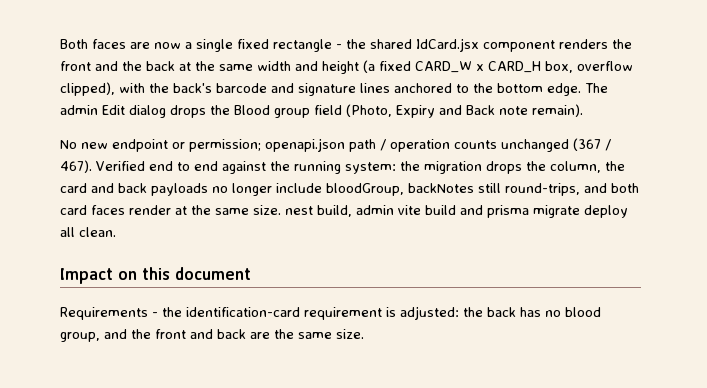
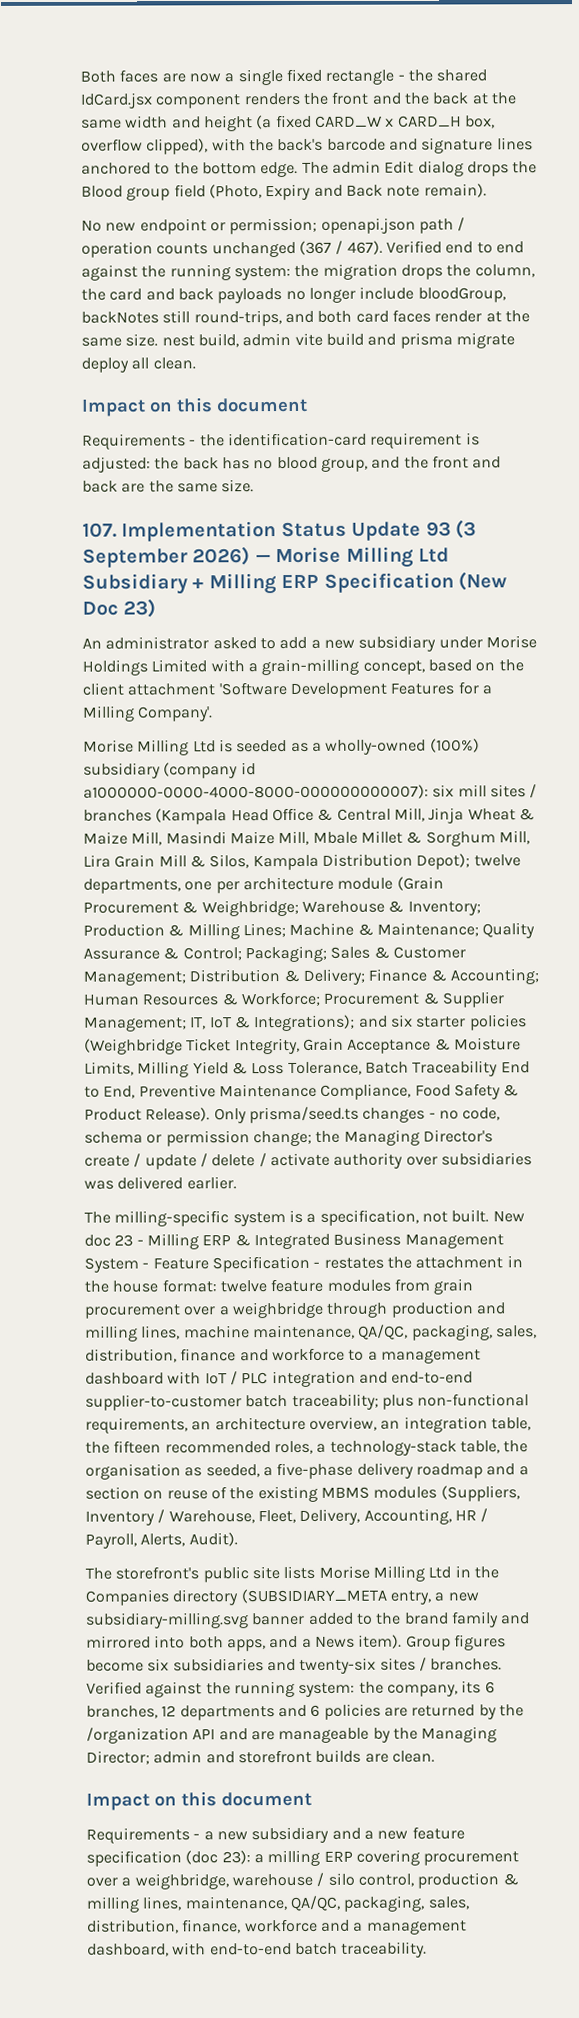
(364, 334) none -> [82,519,476,542] [82,546,449,568] [82,571,507,595] [82,598,157,618] [82,635,537,652] [82,658,524,676] [82,681,492,698] [82,705,214,722] [83,738,480,756] [83,762,256,779] [83,784,538,800] [83,807,535,825] [83,830,530,847] [83,853,521,871] [83,876,444,894] [83,899,481,917] [83,922,536,940] [83,945,466,963] [83,968,539,986] [83,991,504,1008] [84,1014,527,1032] [84,1037,521,1055] [84,1060,530,1078] [84,1083,520,1100] [84,1106,501,1124] [84,1129,493,1147] [84,1152,532,1170] [84,1176,237,1190] [84,1209,525,1227] [84,1232,504,1250] [84,1255,523,1273] [84,1278,474,1295] [84,1301,506,1319] [85,1324,537,1342] [85,1347,481,1364] [85,1370,474,1388] [85,1393,530,1411] [85,1416,531,1434] [85,1440,529,1456] [85,1462,529,1480] [85,1485,520,1503] [85,1508,489,1526] [85,1532,238,1549] [85,1565,499,1583] [85,1588,479,1606] [86,1611,531,1629] [86,1634,506,1652] [86,1657,503,1674] [86,1680,495,1698] [86,1703,524,1721] [86,1726,498,1744] [86,1749,435,1765] [86,1791,312,1811] [86,1826,465,1844] [86,1849,520,1867] [86,1872,519,1890] [86,1895,469,1913] [87,1918,467,1935] [87,1941,428,1958] // 107. Implementation Status Update 93 (3 September 2026) — Morise Milling Ltd Subsidiary + Milling ERP Specification (New Doc 23) // An administrator asked to add a new subsidiary under Morise Holdings Limited with a grain-milling concept, based on the client attachment 'Software Development Features for a Milling Company'. // Morise Milling Ltd is seeded as a wholly-owned (100%) subsidiary (company id a1000000-0000-4000-8000-000000000007): six mill sites / branches (Kampala Head Office & Central Mill, Jinja Wheat & Maize Mill, Masindi Maize Mill, Mbale Millet & Sorghum Mill, Lira Grain Mill & Silos, Kampala Distribution Depot); twelve departments, one per architecture module (Grain Procurement & Weighbridge; Warehouse & Inventory; Production & Milling Lines; Machine & Maintenance; Quality Assurance & Control; Packaging; Sales & Customer Management; Distribution & Delivery; Finance & Accounting; Human Resources & Workforce; Procurement & Supplier Management; IT, IoT & Integrations); and six starter policies (Weighbridge Ticket Integrity, Grain Acceptance & Moisture Limits, Milling Yield & Loss Tolerance, Batch Traceability End to End, Preventive Maintenance Compliance, Food Safety & Product Release). Only prisma/seed.ts changes - no code, schema or permission change; the Managing Director's create / update / delete / activate authority over subsidiaries was delivered earlier. // The milling-specific system is a specification, not built. New doc 23 - Milling ERP & Integrated Business Management System - Feature Specification - restates the attachment in the house format: twelve feature modules from grain procurement over a weighbridge through production and milling lines, machine maintenance, QA/QC, packaging, sales, distribution, finance and workforce to a management dashboard with IoT / PLC integration and end-to-end supplier-to-customer batch traceability; plus non-functional requirements, an architecture overview, an integration table, the fifteen recommended roles, a technology-stack table, the organisation as seeded, a five-phase delivery roadmap and a section on reuse of the existing MBMS modules (Suppliers, Inventory / Warehouse, Fleet, Delivery, Accounting, HR / Payroll, Alerts, Audit). // The storefront's public site lists Morise Milling Ltd in the Companies directory (SUBSIDIARY_META entry, a new subsidiary-milling.svg banner added to the brand family and mirrored into both apps, and a News item). Group figures become six subsidiaries and twenty-six sites / branches. Verified against the running system: the company, its 6 branches, 12 departments and 6 policies are returned by the /organization API and are manageable by the Managing Director; admin and storefront builds are clean. // Impact on this document // Requirements - a new subsidiary and a new feature specification (doc 23): a milling ERP covering procurement over a weighbridge, warehouse / silo control, production & milling lines, maintenance, QA/QC, packaging, sales, distribution, finance, workforce and a management dashboard, with end-to-end batch traceability.

